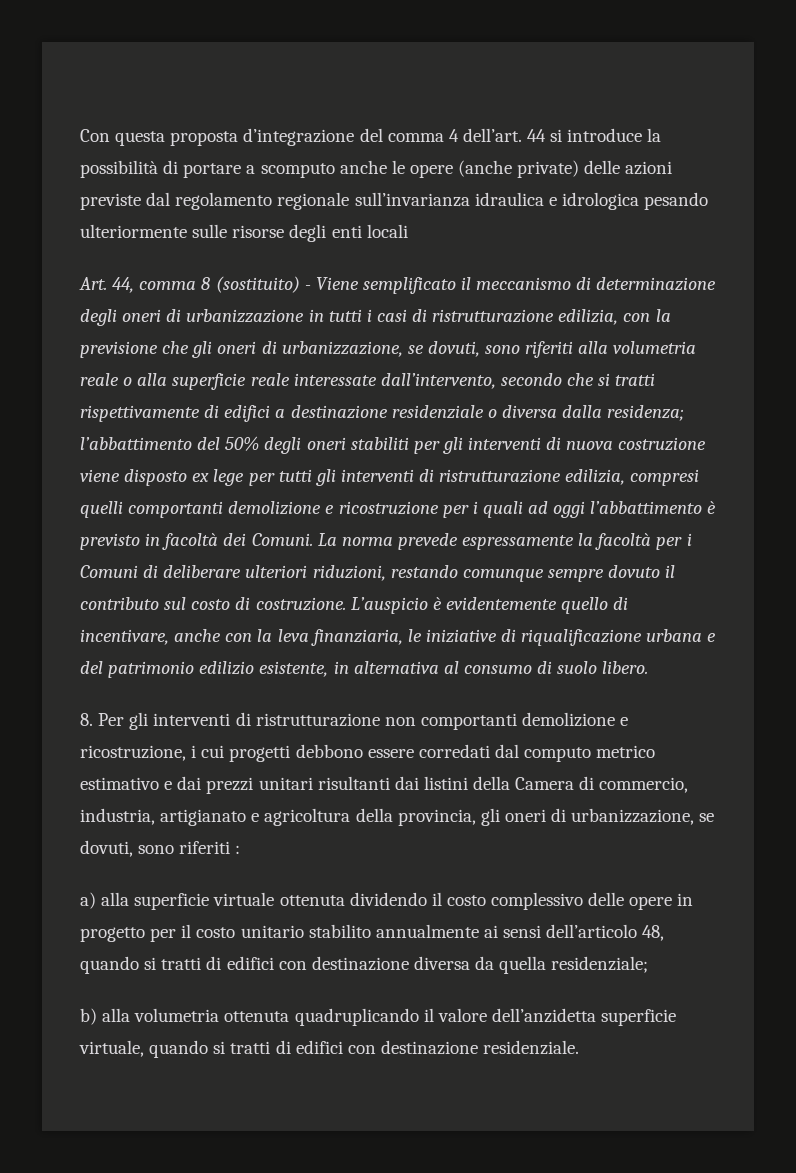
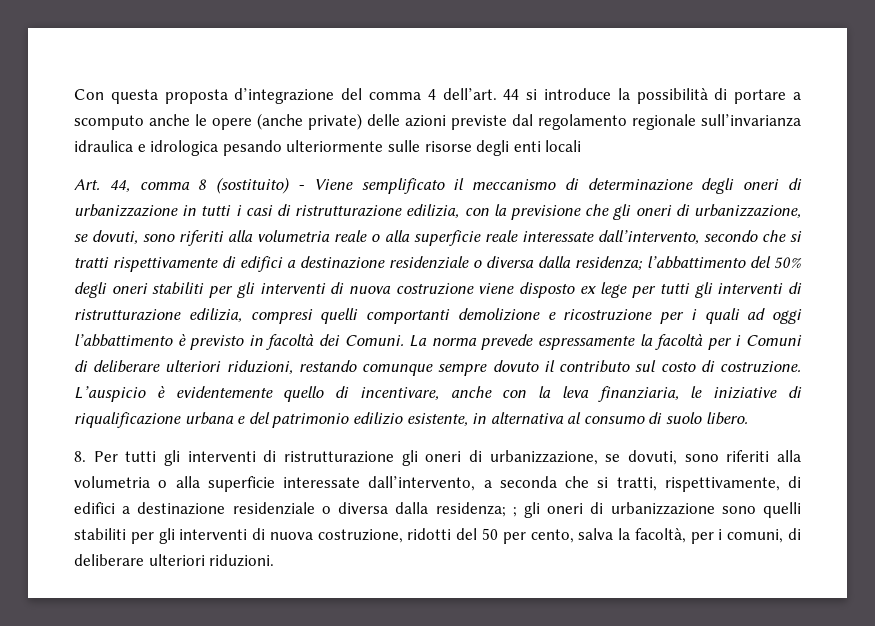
[129,712,629,730] [80,744,656,762] [80,776,689,794] [80,808,715,826] [80,840,241,857] [80,892,694,910] [80,924,665,942] [80,956,649,974] [80,1008,677,1026] [79,1040,580,1058] gli interventi di ristrutturazione non comportanti demolizione e ricostruzione, i cui progetti debbono essere corredati dal computo metrico estimativo e dai prezzi unitari risultanti dai listini della Camera di commercio, industria, artigianato e agricoltura della provincia, gli oneri di urbanizzazione, se dovuti, sono riferiti : // a) alla superficie virtuale ottenuta dividendo il costo complessivo delle opere in progetto per il costo unitario stabilito annualmente ai sensi dell’articolo 48, quando si tratti di edifici con destinazione diversa da quella residenziale; // b) alla volumetria ottenuta quadruplicando il valore dell’anzidetta superficie virtuale, quando si tratti di edifici con destinazione residenziale. -> [125,450,801,466] [74,476,801,492] [74,502,801,518] [74,528,802,544] [74,554,275,567] tutti gli interventi di ristrutturazione gli oneri di urbanizzazione, se dovuti, sono riferiti alla volumetria o alla superficie interessate dall’intervento, a seconda che si tratti, rispettivamente, di edifici a destinazione residenziale o diversa dalla residenza; ; gli oneri di urbanizzazione sono quelli stabiliti per gli interventi di nuova costruzione, ridotti del 50 per cento, salva la facoltà, per i comuni, di deliberare ulteriori riduzioni.

